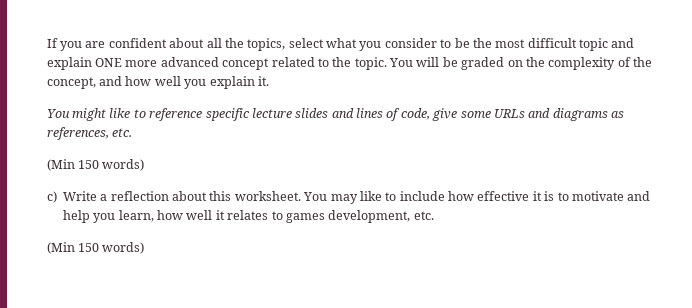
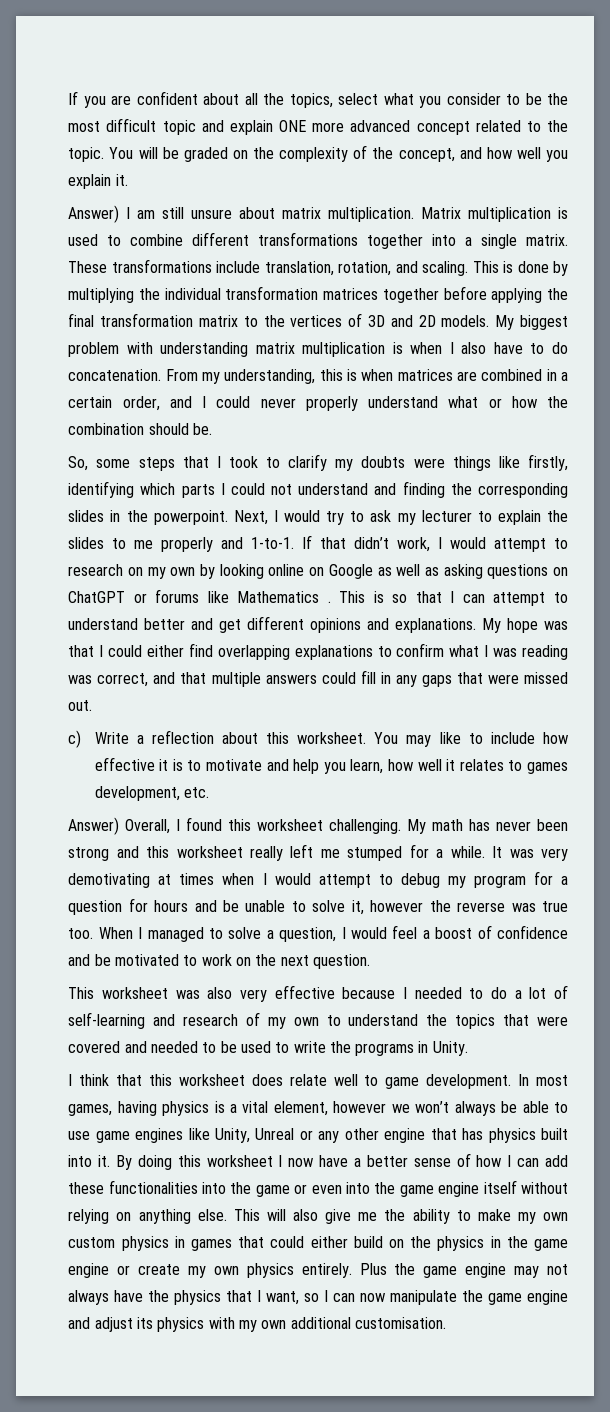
[46,108,625,121] [46,127,133,140] [46,159,145,171] You might like to reference specific lecture slides and lines of code, give some URLs and diagrams as references, etc. // (Min 150 words) -> [68,205,568,223] [68,232,568,249] [68,259,568,276] [68,286,568,303] [68,313,568,330] [68,342,568,357] [68,369,568,384] [68,396,569,411] [68,423,212,435] [68,454,568,471] [68,481,568,498] [68,510,569,525] [68,535,569,552] [68,564,568,579] [68,589,569,606] [68,616,568,633] [68,643,569,660] [68,670,568,687] [68,700,93,711] Answer) I am still unsure about matrix multiplication. Matrix multiplication is used to combine different transformations together into a single matrix. These transformations include translation, rotation, and scaling. This is done by multiplying the individual transformation matrices together before applying the final transformation matrix to the vertices of 3D and 2D models. My biggest problem with understanding matrix multiplication is when I also have to do concatenation. From my understanding, this is when matrices are combined in a certain order, and I could never properly understand what or how the combination should be. // So, some steps that I took to clarify my doubts were things like firstly, identifying which parts I could not understand and finding the corresponding slides in the powerpoint. Next, I would try to ask my lecturer to explain the slides to me properly and 1-to-1. If that didn’t work, I would attempt to research on my own by looking online on Google as well as asking questions on ChatGPT or forums like Mathematics . This is so that I can attempt to understand better and get different opinions and explanations. My hope was that I could either find overlapping explanations to confirm what I was reading was correct, and that multiple answers could fill in any gaps that were missed out.
[46,242,145,254] (Min 150 words) -> [68,817,568,835] [68,844,568,861] [68,871,568,888] [68,898,568,915] [68,925,568,942] [68,954,370,969] [68,985,568,1002] [68,1012,568,1029] [68,1041,468,1056] [68,1074,569,1089] [68,1101,568,1116] [68,1128,568,1143] [68,1153,568,1170] [68,1180,569,1197] [68,1209,569,1224] [68,1236,569,1251] [68,1263,568,1278] [68,1290,568,1305] [68,1317,446,1332] Answer) Overall, I found this worksheet challenging. My math has never been strong and this worksheet really left me stumped for a while. It was very demotivating at times when I would attempt to debug my program for a question for hours and be unable to solve it, however the reverse was true too. When I managed to solve a question, I would feel a boost of confidence and be motivated to work on the next question. // This worksheet was also very effective because I needed to do a lot of self-learning and research of my own to understand the topics that were covered and needed to be used to write the programs in Unity. // I think that this worksheet does relate well to game development. In most games, having physics is a vital element, however we won’t always be able to use game engines like Unity, Unreal or any other engine that has physics built into it. By doing this worksheet I now have a better sense of how I can add these functionalities into the game or even into the game engine itself without relying on anything else. This will also give me the ability to make my own custom physics in games that could either build on the physics in the game engine or create my own physics entirely. Plus the game engine may not always have the physics that I want, so I can now manipulate the game engine and adjust its physics with my own additional customisation.

